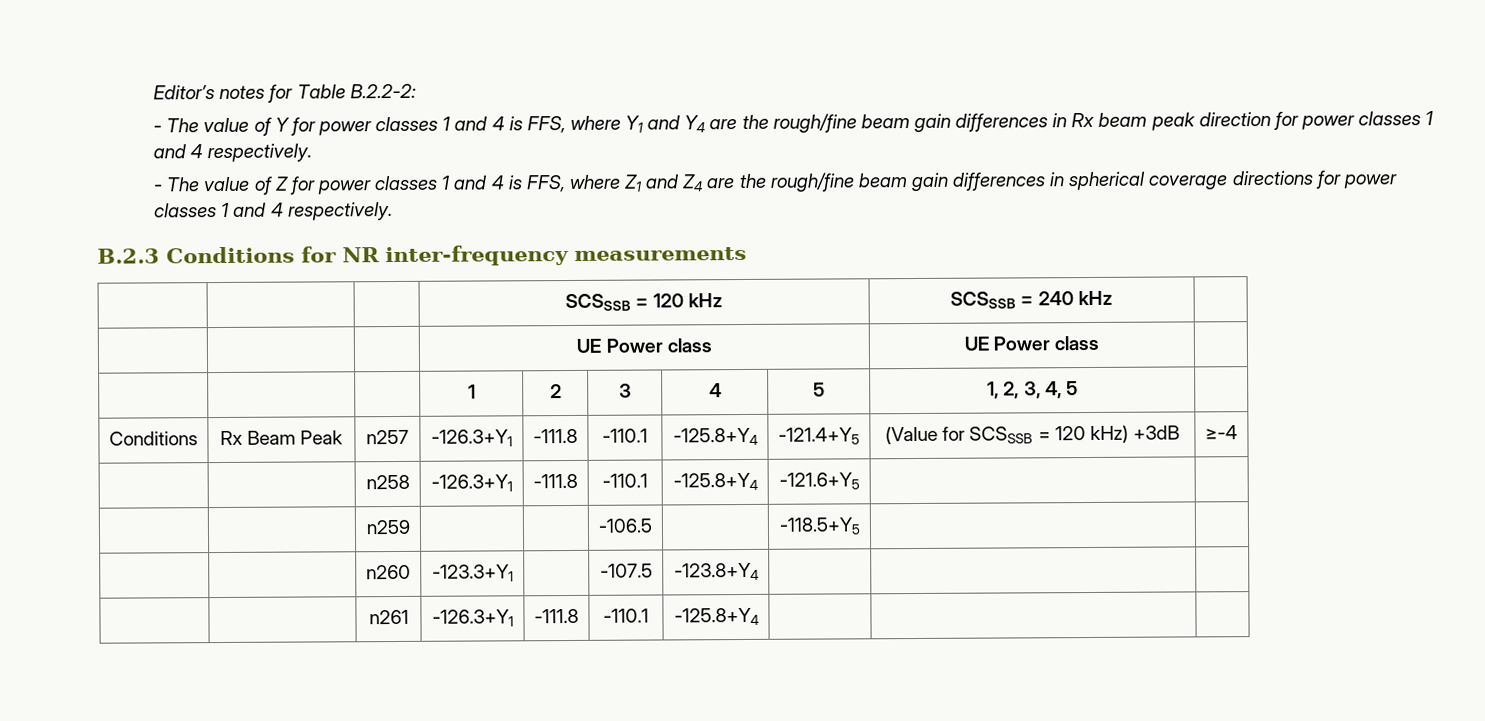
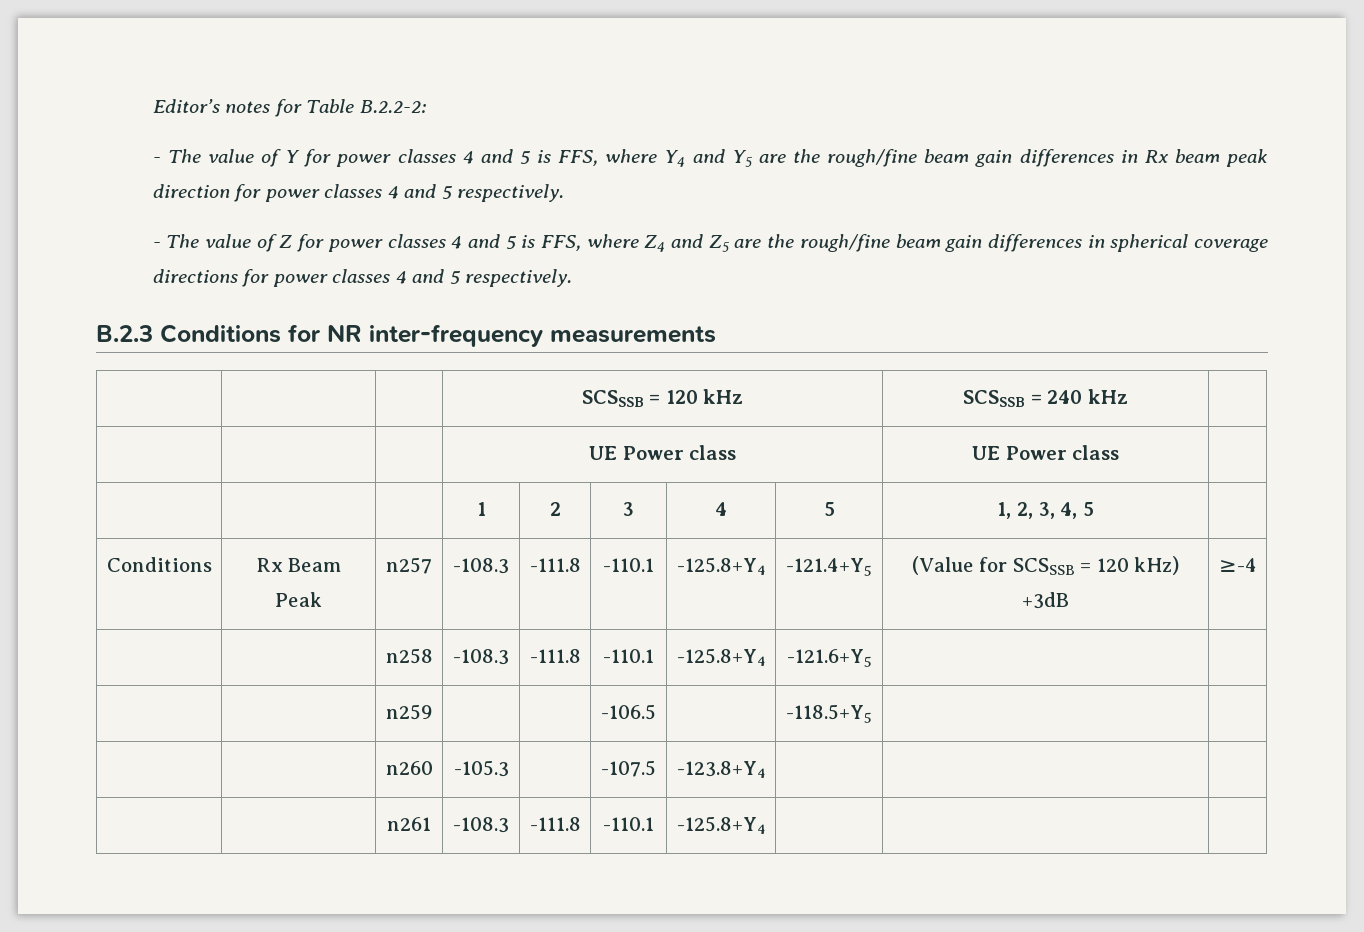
[442,115,706,134] 1 and 4 is FFS, where Y1 and Y4 -> [462,149,753,167] 4 and 5 is FFS, where Y4 and Y5
[1425,111,1434,126] [153,144,204,159] 1 and 4 -> [387,184,452,199] 4 and 5
[441,174,704,193] 1 and 4 is FFS, where Z1 and Z4 -> [451,234,730,252] 4 and 5 is FFS, where Z4 and Z5
[221,202,284,218] 1 and 4 -> [395,269,460,284] 4 and 5
[430,429,513,447] -126.3+Y1 -> [453,558,509,574] -108.3
[430,474,513,492] -126.3+Y1 -> [453,649,509,665] -108.3
[431,564,514,582] -123.3+Y1 -> [453,760,509,777] -105.3
[431,609,514,627] -126.3+Y1 -> [453,817,509,833] -108.3

